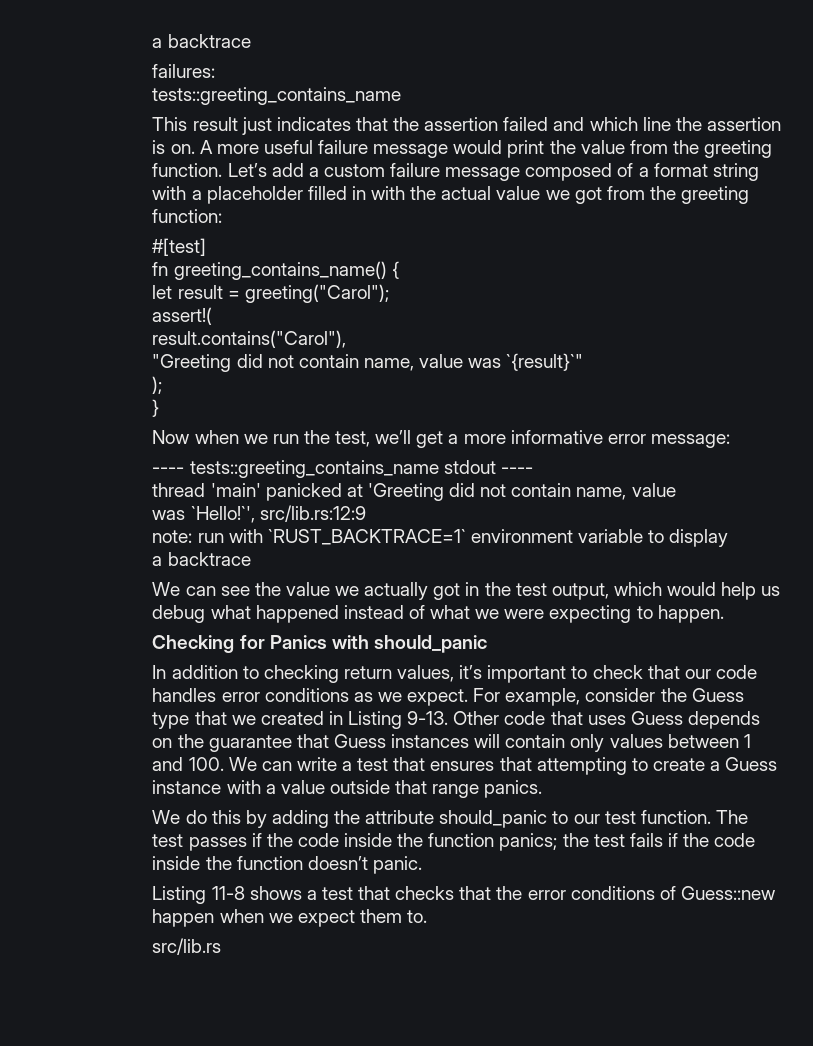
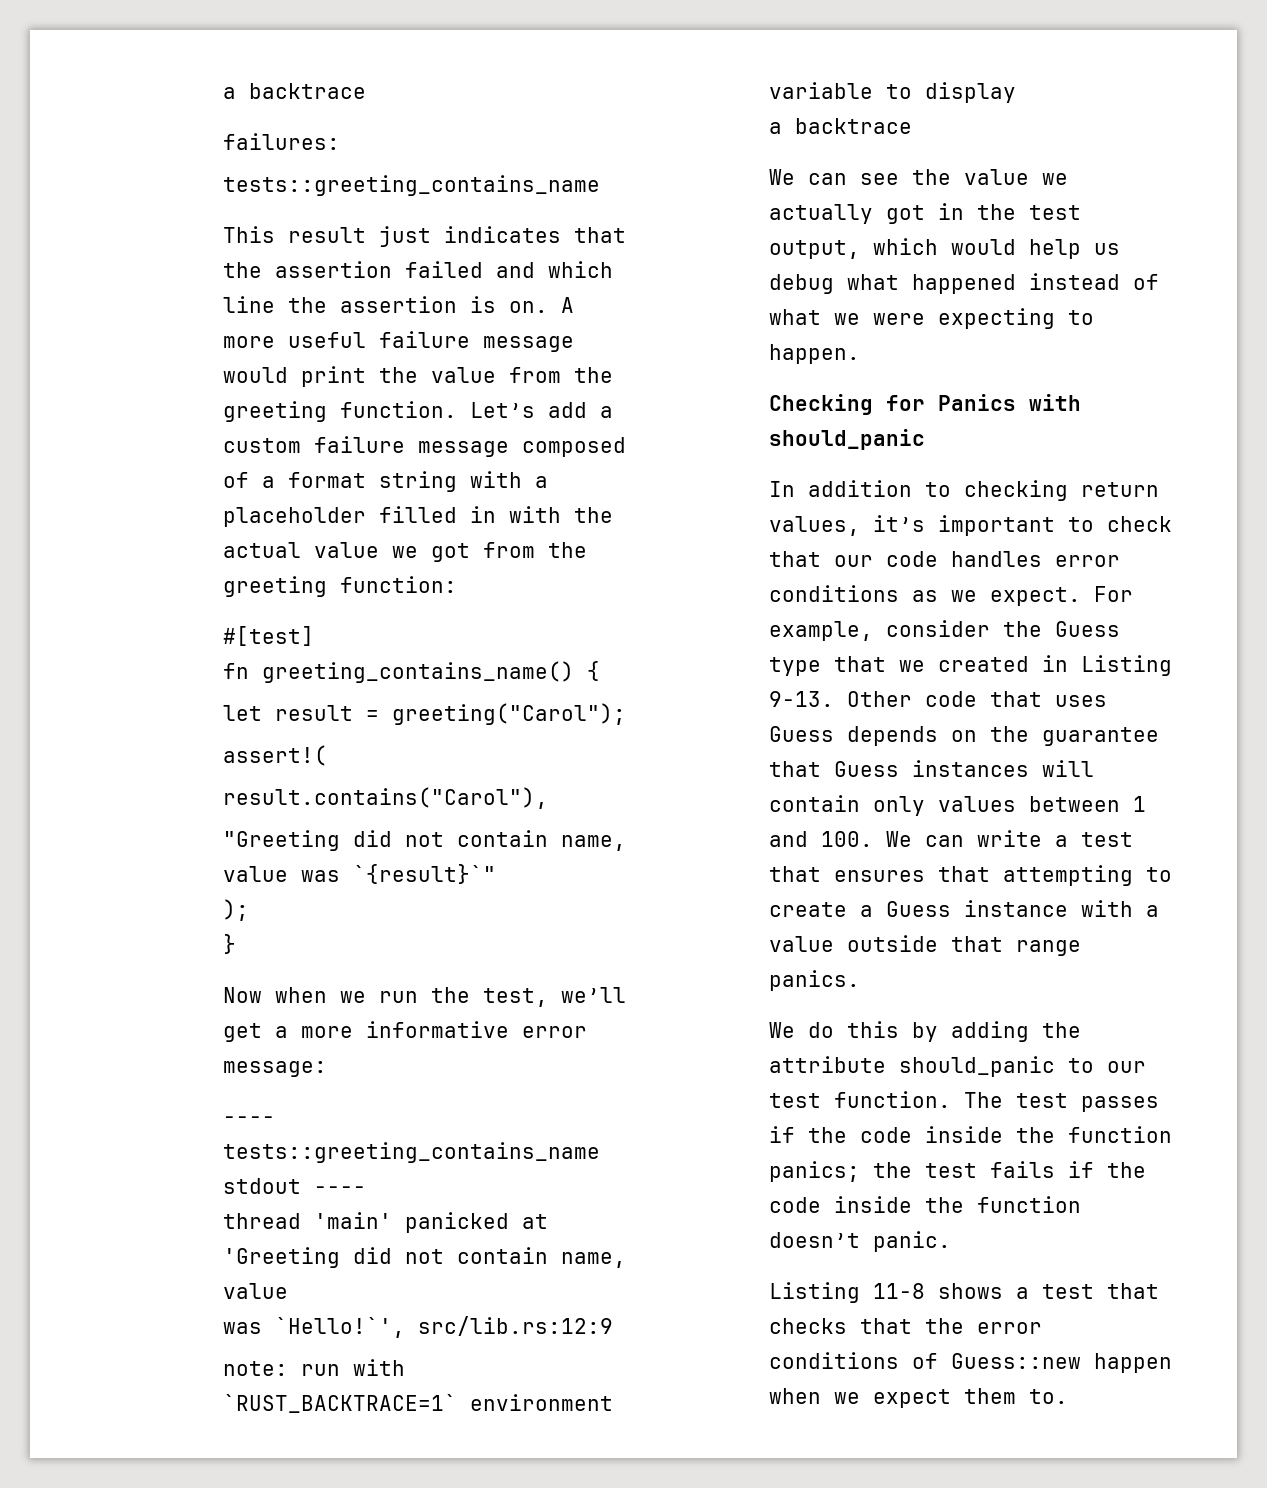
[152,938,222,955] // src/lib.rs -> (1068, 1396) none

